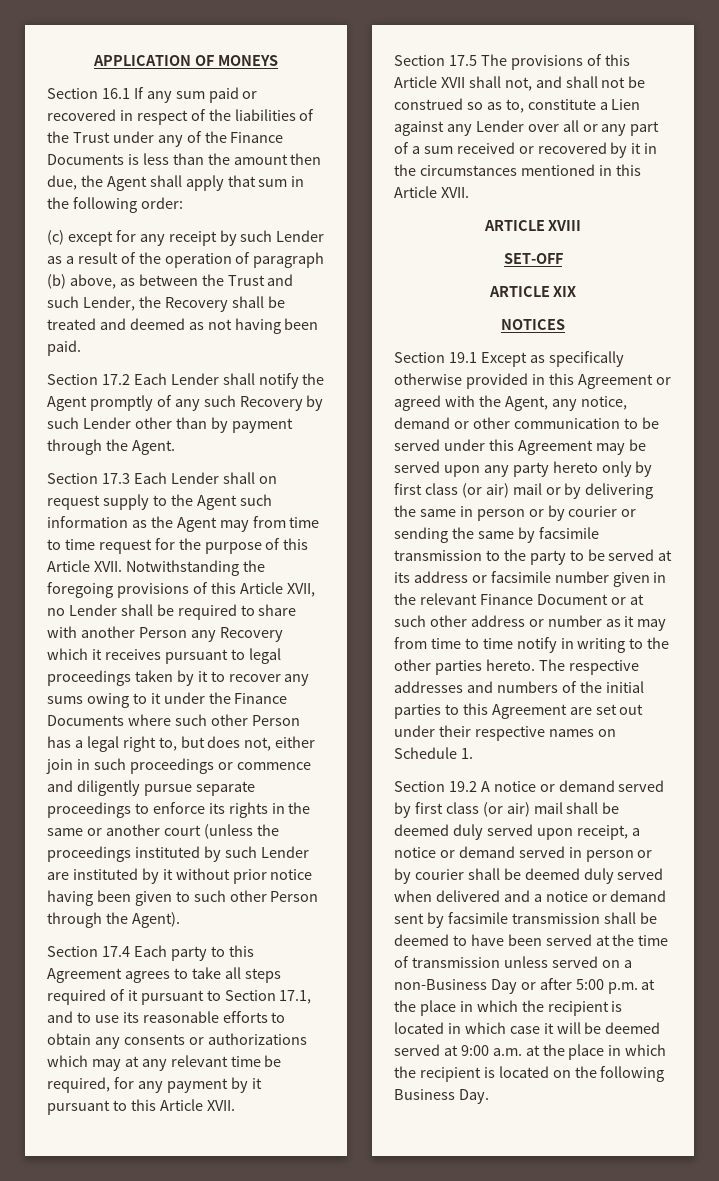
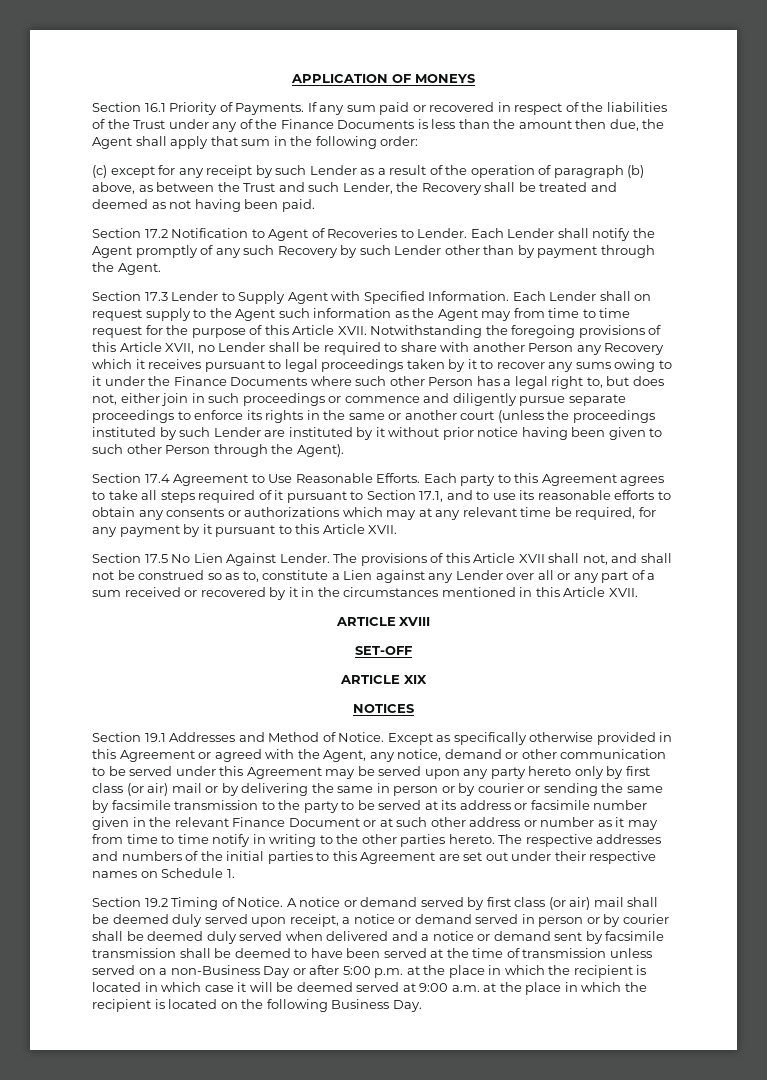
(130, 93) none -> [169,102,305,115] Priority of Payments.
(130, 379) none -> [171,228,468,241] Notification to Agent of Recoveries to Lender.
(130, 478) none -> [171,291,510,304] Lender to Supply Agent with Specified Information.
(130, 951) none -> [173,473,421,486] Agreement to Use Reasonable Efforts.
(477, 60) none -> [171,553,330,566] No Lien Against Lender.
(477, 357) none -> [169,732,385,742] Addresses and Method of Notice.
(477, 786) none -> [171,897,284,910] Timing of Notice.

